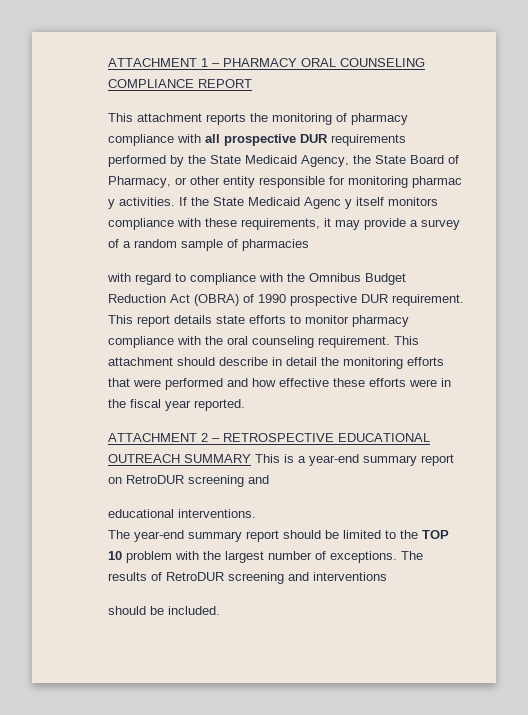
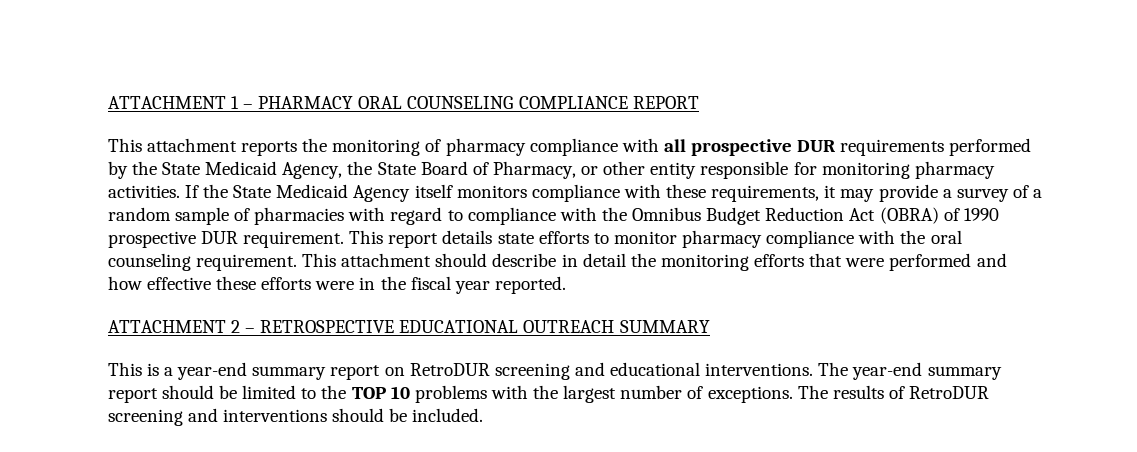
[412,176,463,188] [108,199,116,209] pharmac y -> [914,161,995,179] pharmacy
[304,197,353,209] Agenc y -> [353,185,411,202] Agency
(310, 245) // -> (345, 216) none
(252, 458) none -> (710, 326) //
(270, 479) // -> (605, 369) none
(257, 513) // -> (814, 369) none
[126,551,173,563] problem -> [414,385,487,403] problems
(388, 576) // -> (328, 415) none

